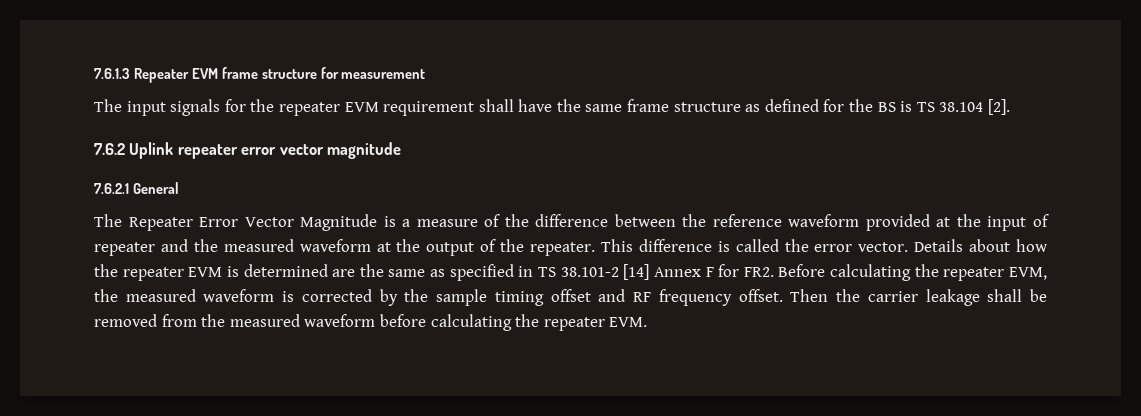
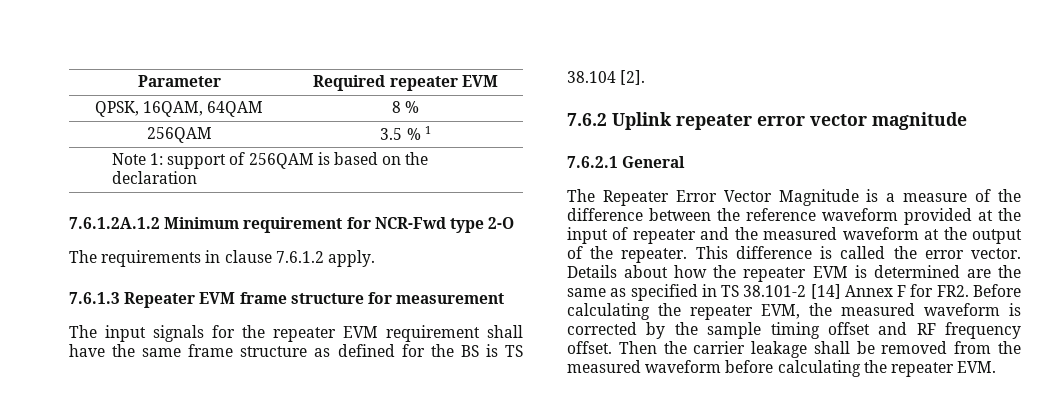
(94, 73) none -> [137,75,221,87] [313,75,498,91] [94,101,264,117] [391,101,420,113] [146,127,212,143] [380,126,431,140] [111,152,429,169] [111,171,197,184] [69,217,515,233] [69,250,375,267] Parameter | Required repeater EVM // QPSK, 16QAM, 64QAM | 8 % // 256QAM | 3.5 % 1 // Note 1: support of 256QAM is based on the declaration // 7.6.1.2A.1.2 Minimum requirement for NCR-Fwd type 2-O // The requirements in clause 7.6.1.2 apply. //

